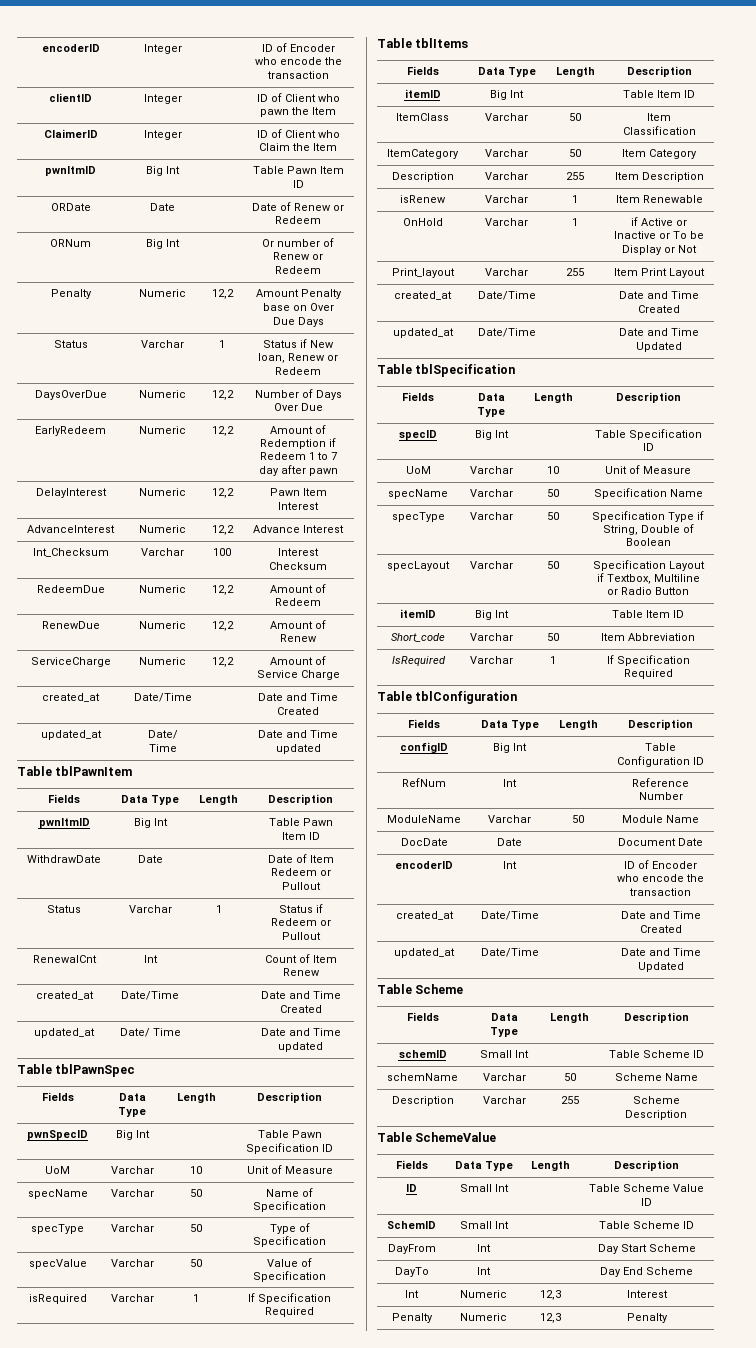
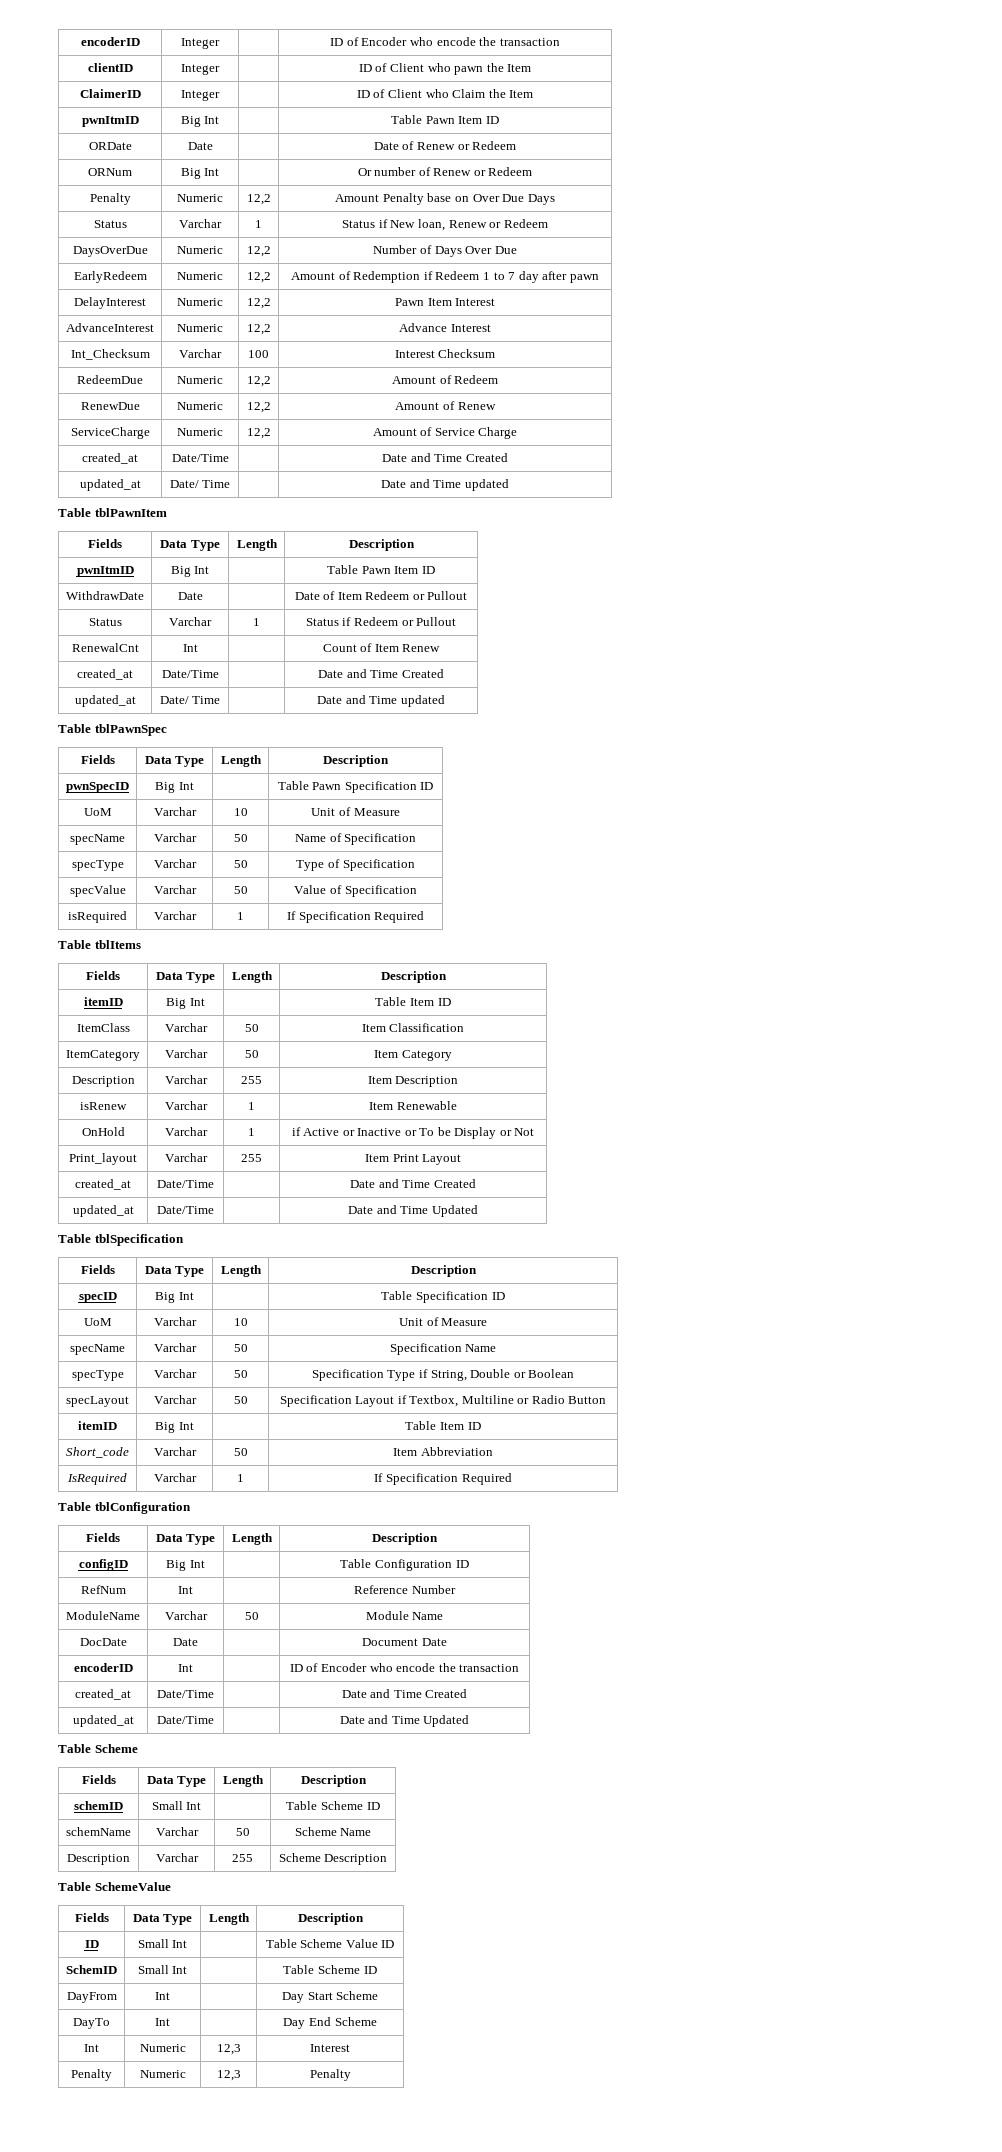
[682,524,694,533] of -> [513,1372,526,1378] or

